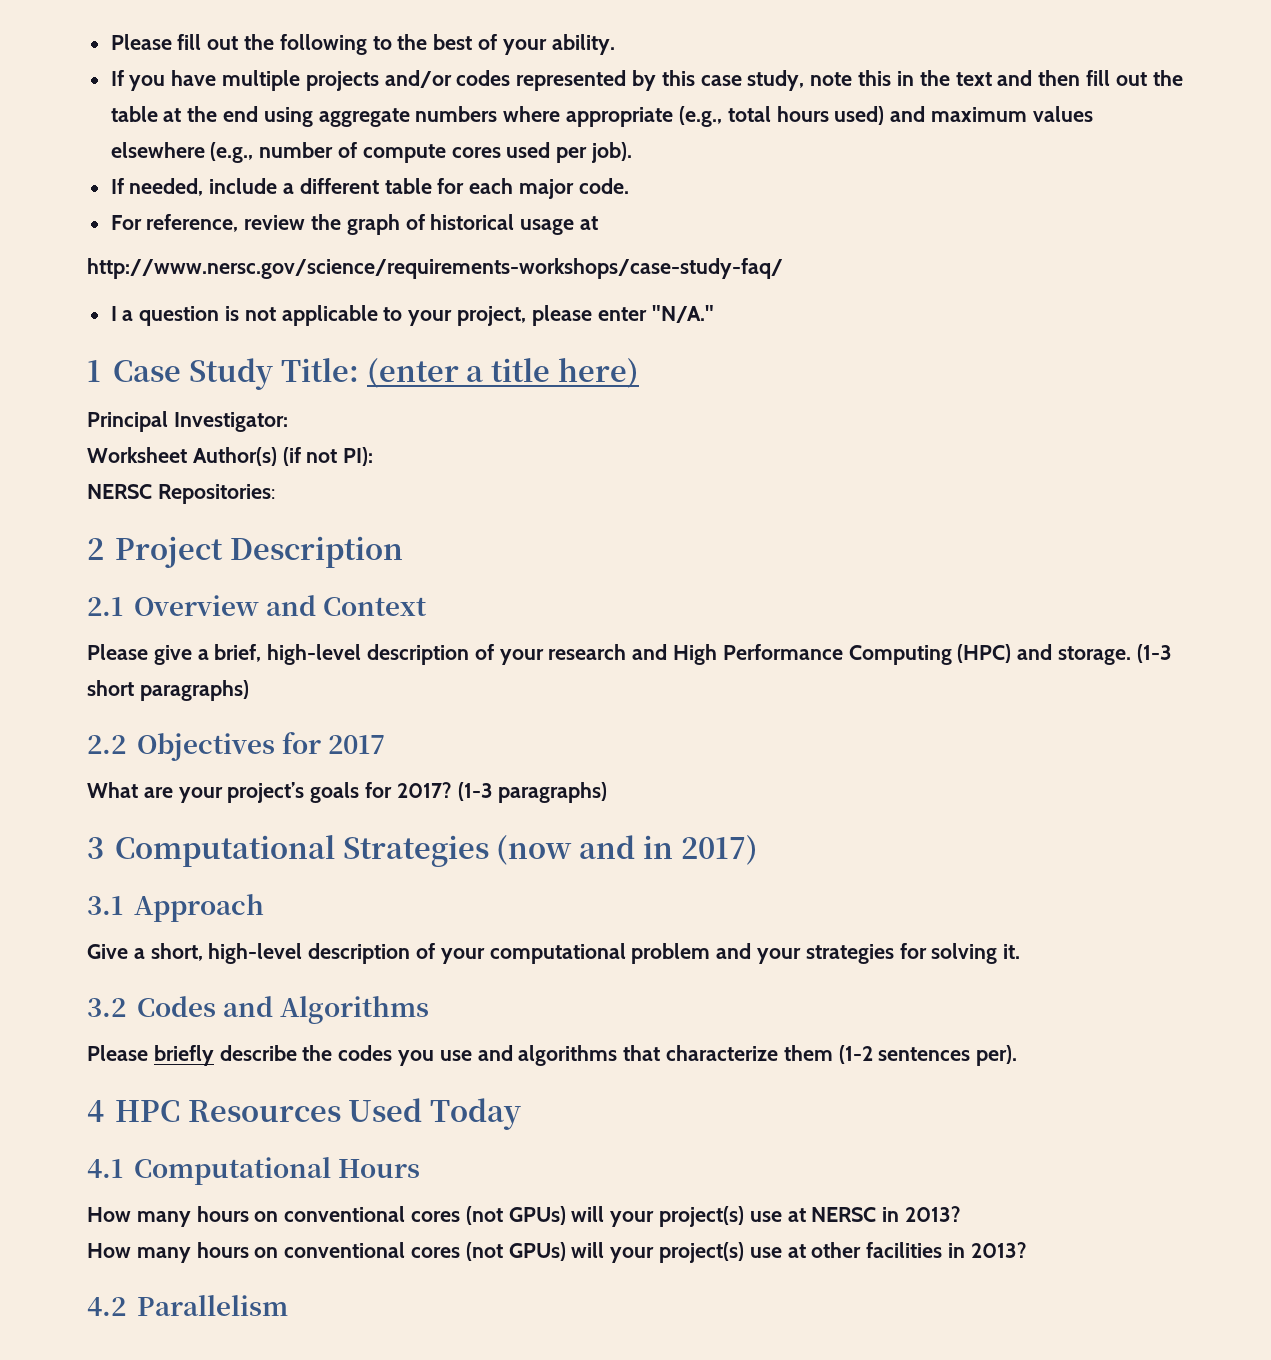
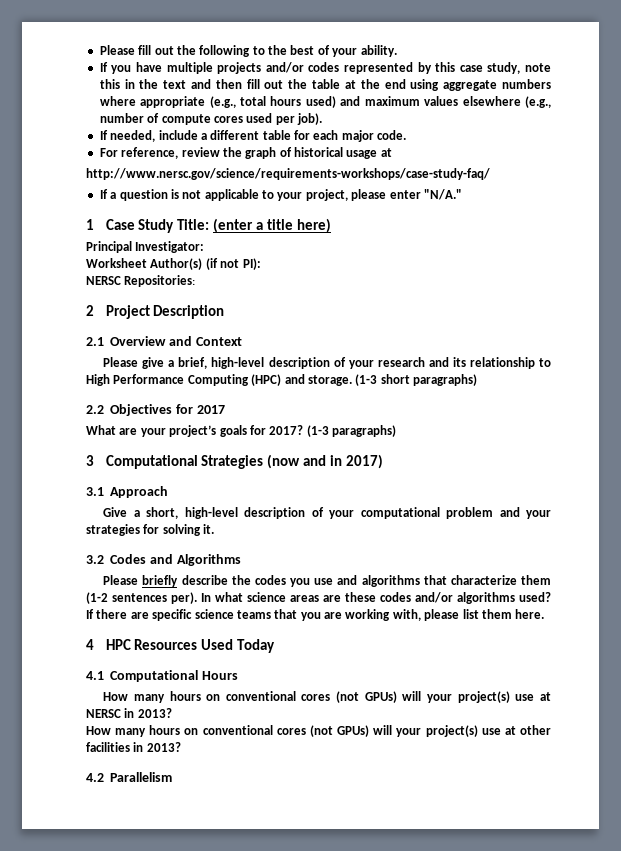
[110,306,117,321] I -> [99,189,108,199] If
(668, 652) none -> [452,357,552,369] its relationship to
(1018, 1055) none -> [201,592,551,604] [86,609,545,621] In what science areas are these codes and/or algorithms used? If there are specific science teams that you are working with, please list them here.

